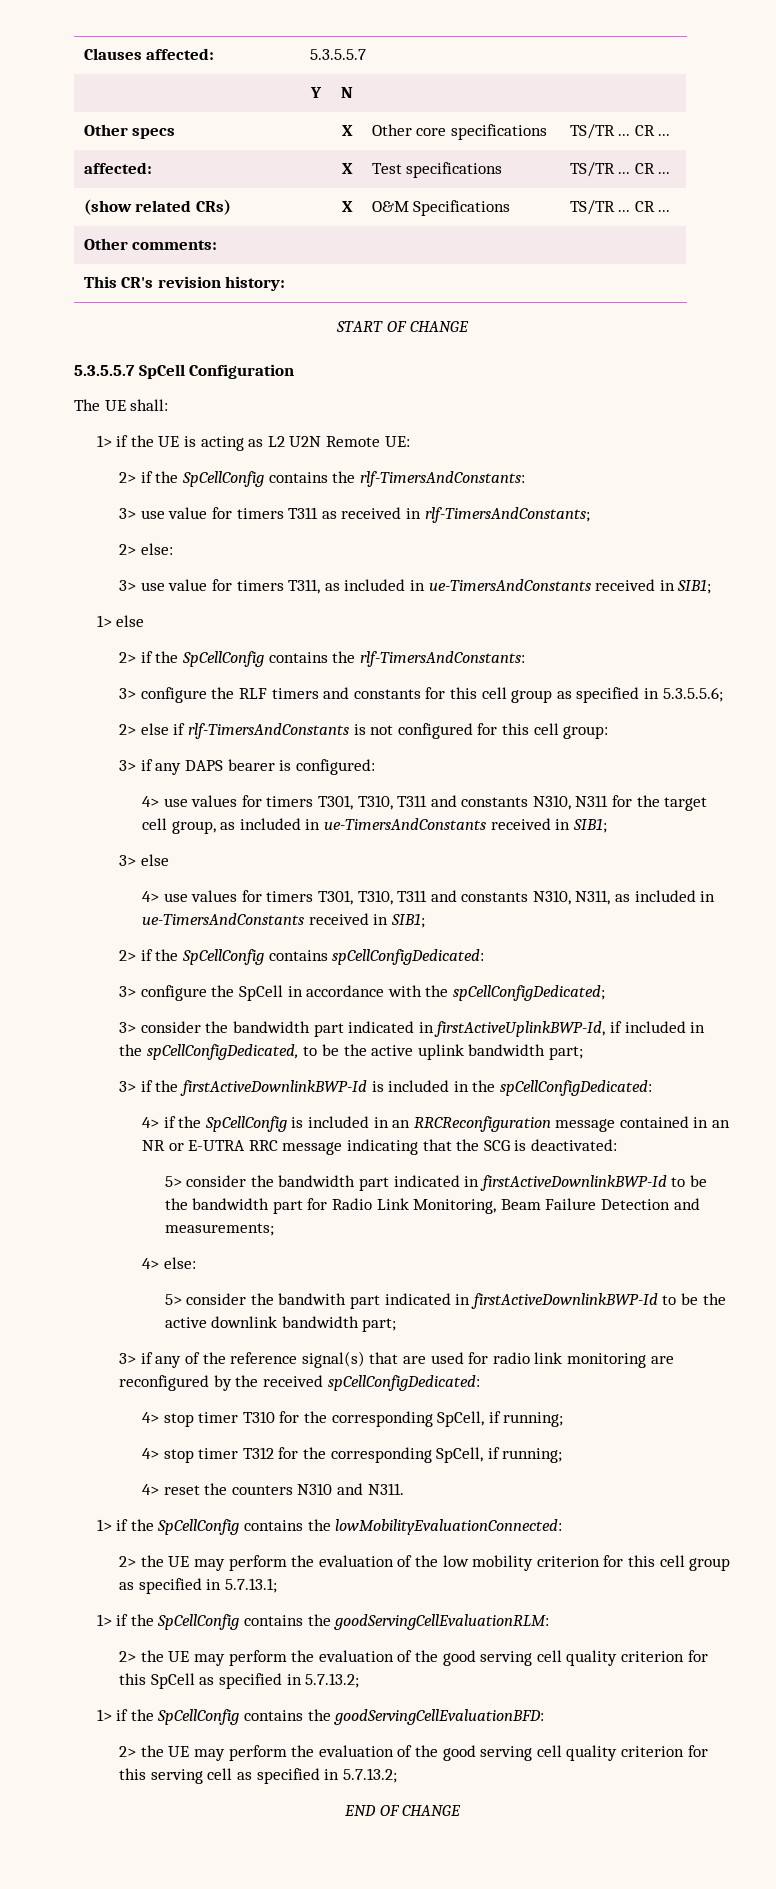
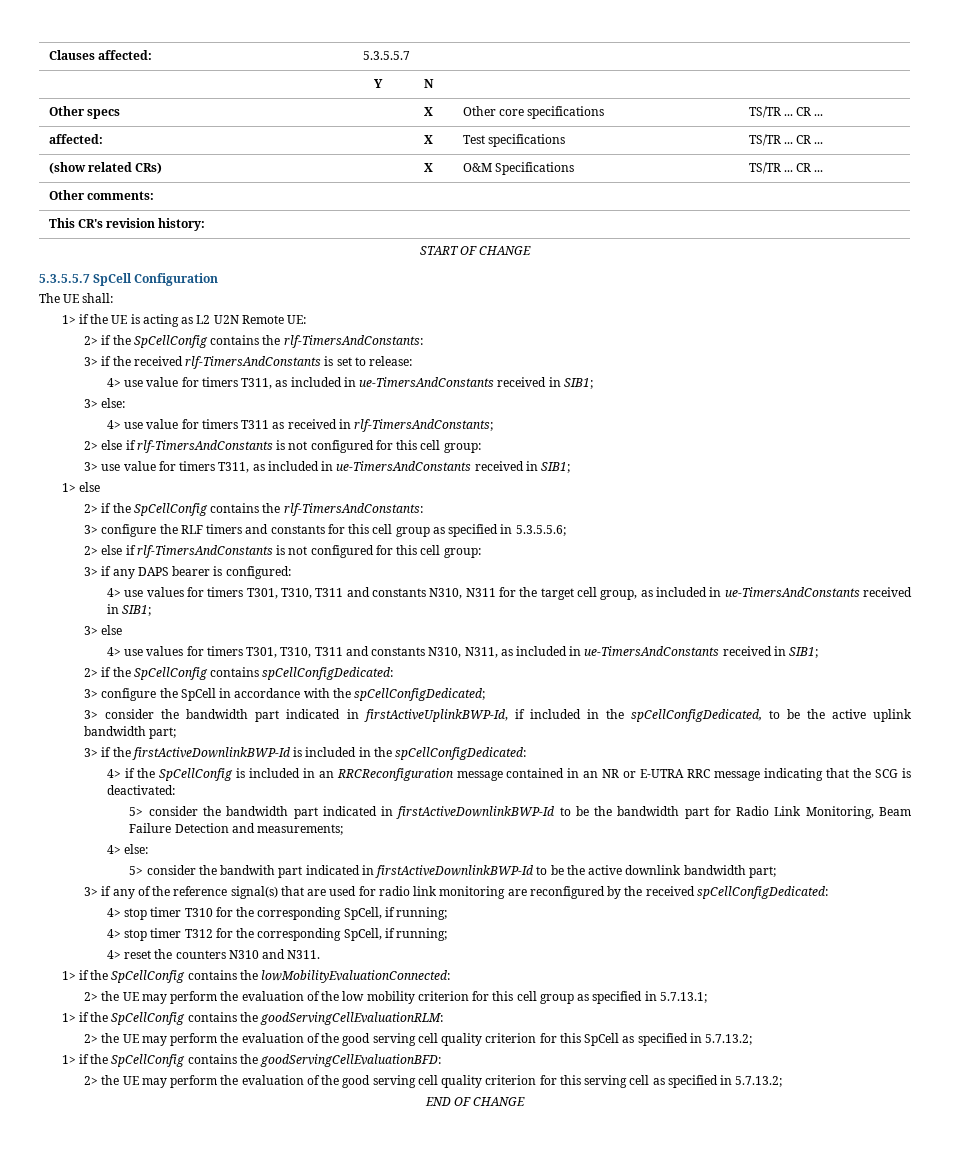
(137, 513) none -> [101,356,413,369] [106,377,593,389] [84,398,126,408] [106,420,121,429] if the received rlf-TimersAndConstants is set to release: // 4> use value for timers T311, as included in ue-TimersAndConstants received in SIB1; // 3> else: // 4>
[140,543,173,555] else: -> [101,440,481,453] else if rlf-TimersAndConstants is not configured for this cell group:

